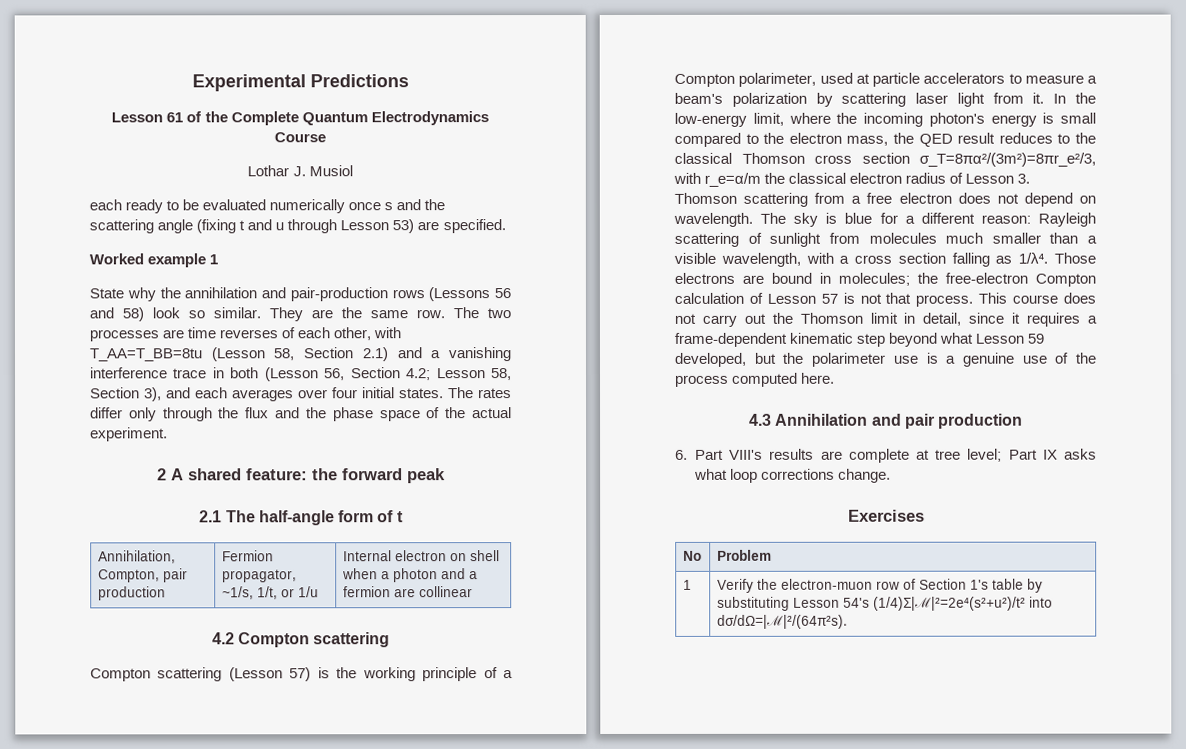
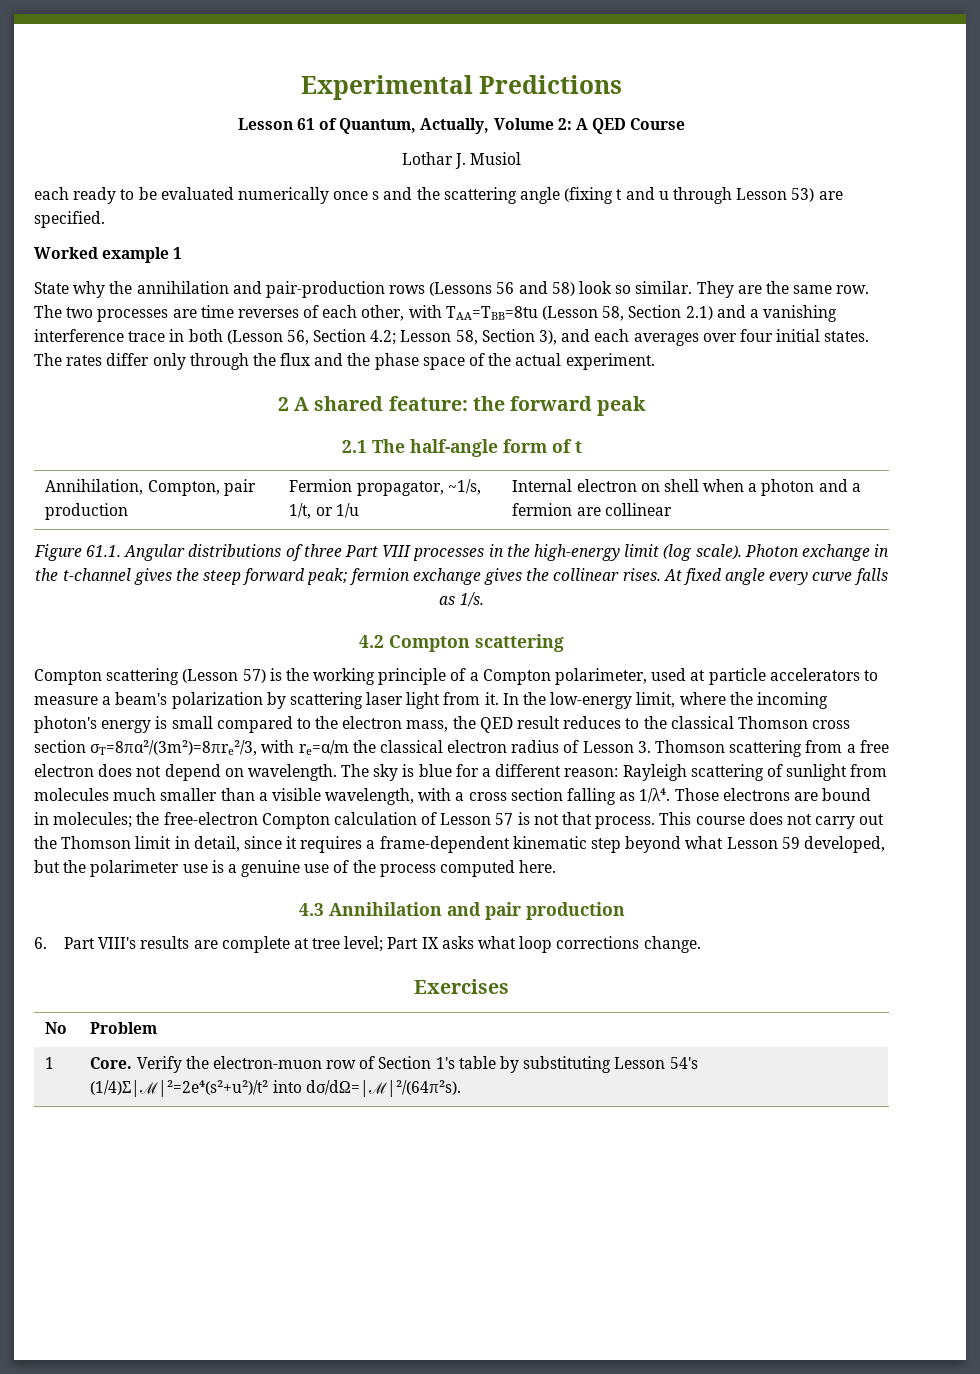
[204,111,489,126] the Complete Quantum Electrodynamics -> [339,118,627,134] Quantum, Actually, Volume 2: A QED
[89,348,202,362] T_AA=T_BB=8tu -> [445,306,538,320] TAA=TBB=8tu
(473, 592) none -> [33,544,890,561] [35,568,888,585] [439,592,484,607] // Figure 61.1. Angular distributions of three Part VIII processes in the high-energy limit (log scale). Photon exchange in the t-channel gives the steep forward peak; fermion exchange gives the collinear rises. At fixed angle every curve falls as 1/s.
[919,152,1096,167] [673,172,762,187] σ_T=8πα²/(3m²)=8πr_e²/3, with r_e=α/m -> [90,740,349,756] σT=8πα²/(3m²)=8πre²/3, with re=α/m
(692, 584) none -> [90,1057,133,1069] Core.

